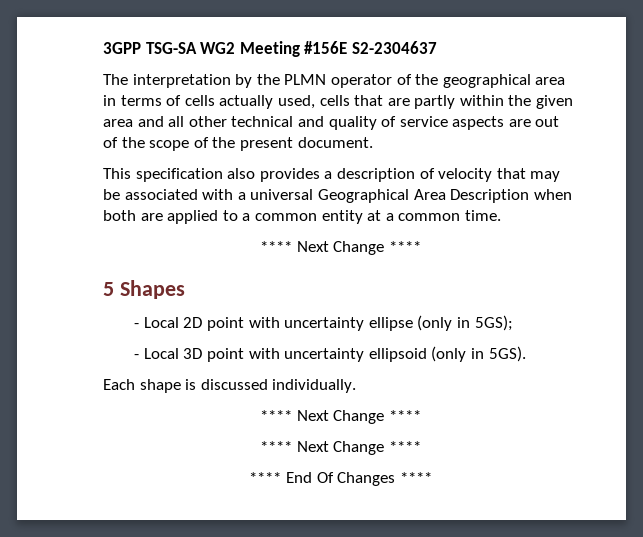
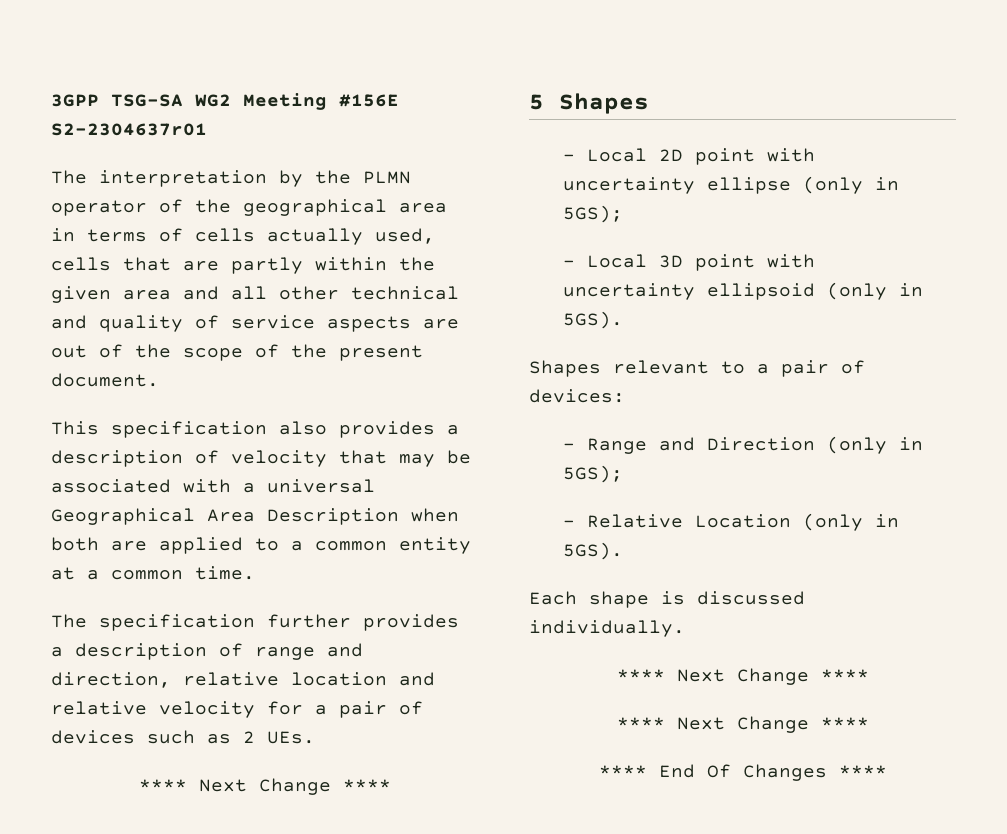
[351,41,437,54] S2-2304637 -> [51,123,207,136] S2-2304637r01
(501, 215) none -> [51,614,459,631] [51,643,363,660] [51,672,435,688] [51,701,423,718] [51,730,315,744] // The specification further provides a description of range and direction, relative location and relative velocity for a pair of devices such as 2 UEs.
(526, 354) none -> [529,360,865,377] [529,389,625,403] [562,436,923,454] [562,465,623,483] [562,513,899,531] [562,542,623,560] // Shapes relevant to a pair of devices: // - Range and Direction (only in 5GS); // - Relative Location (only in 5GS).

